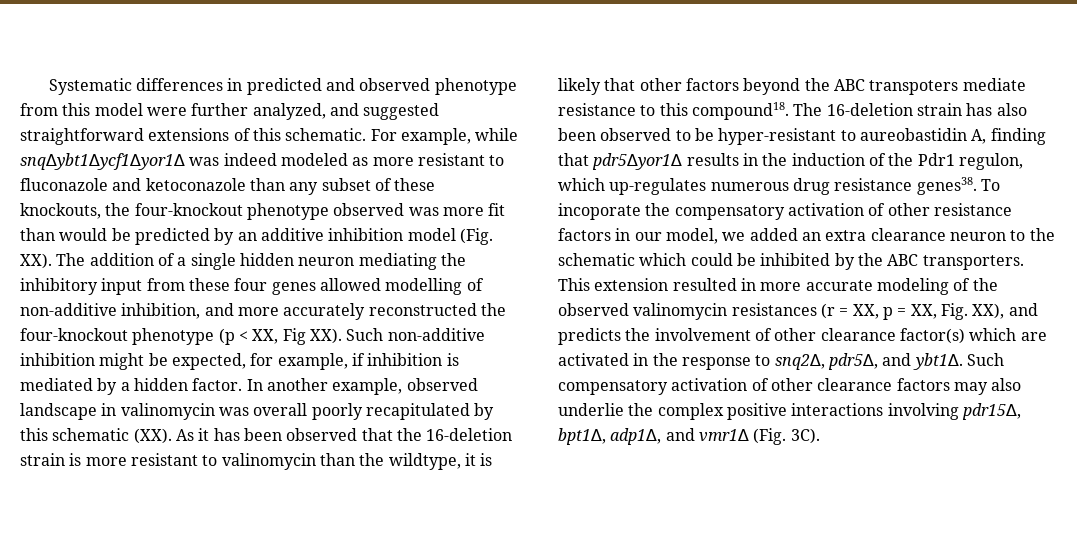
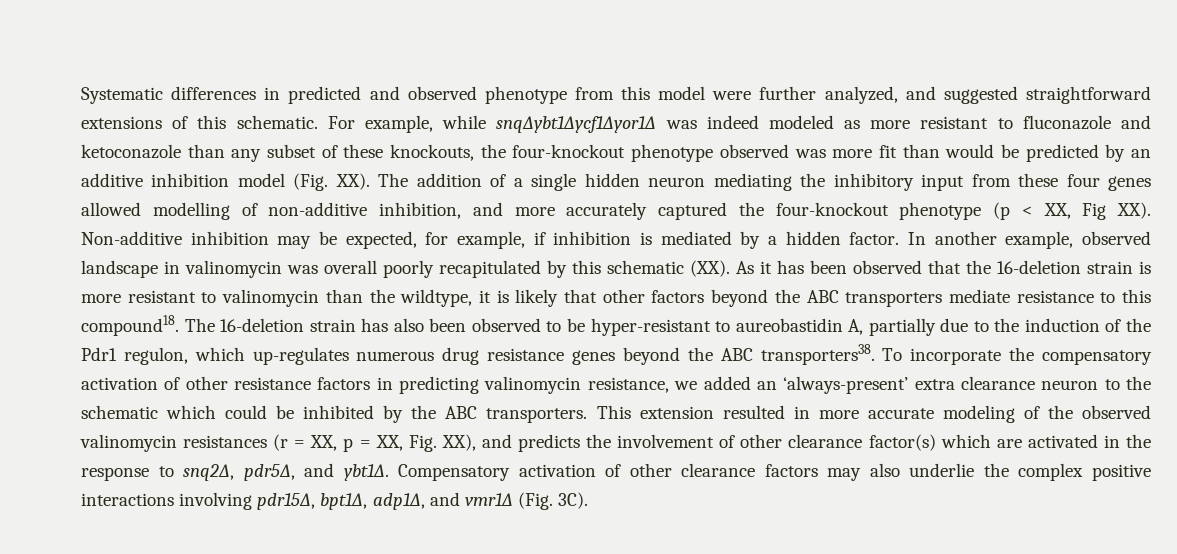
[368,303,477,316] reconstructed -> [658,202,727,220] captured
[346,328,485,341] [20,353,145,370] Such non-additive inhibition might -> [81,231,312,249] Non-additive inhibition may
[869,80,959,95] transpoters -> [845,292,943,307] transporters
[990,128,1046,145] [558,153,758,170] finding that pdr5∆yor1∆ results in -> [868,318,989,336] partially due to
[916,177,1000,195] [558,203,641,220] genes38. To incoporate -> [572,344,1002,365] genes beyond the ABC transporters38. To incorporate
[634,228,718,244] our model, -> [399,376,669,394] predicting valinomycin resistance,
(821, 236) none -> [783,376,909,394] ‘always-present’
[966,353,1004,366] [558,380,668,395] Such compensatory -> [398,464,511,481] Compensatory

